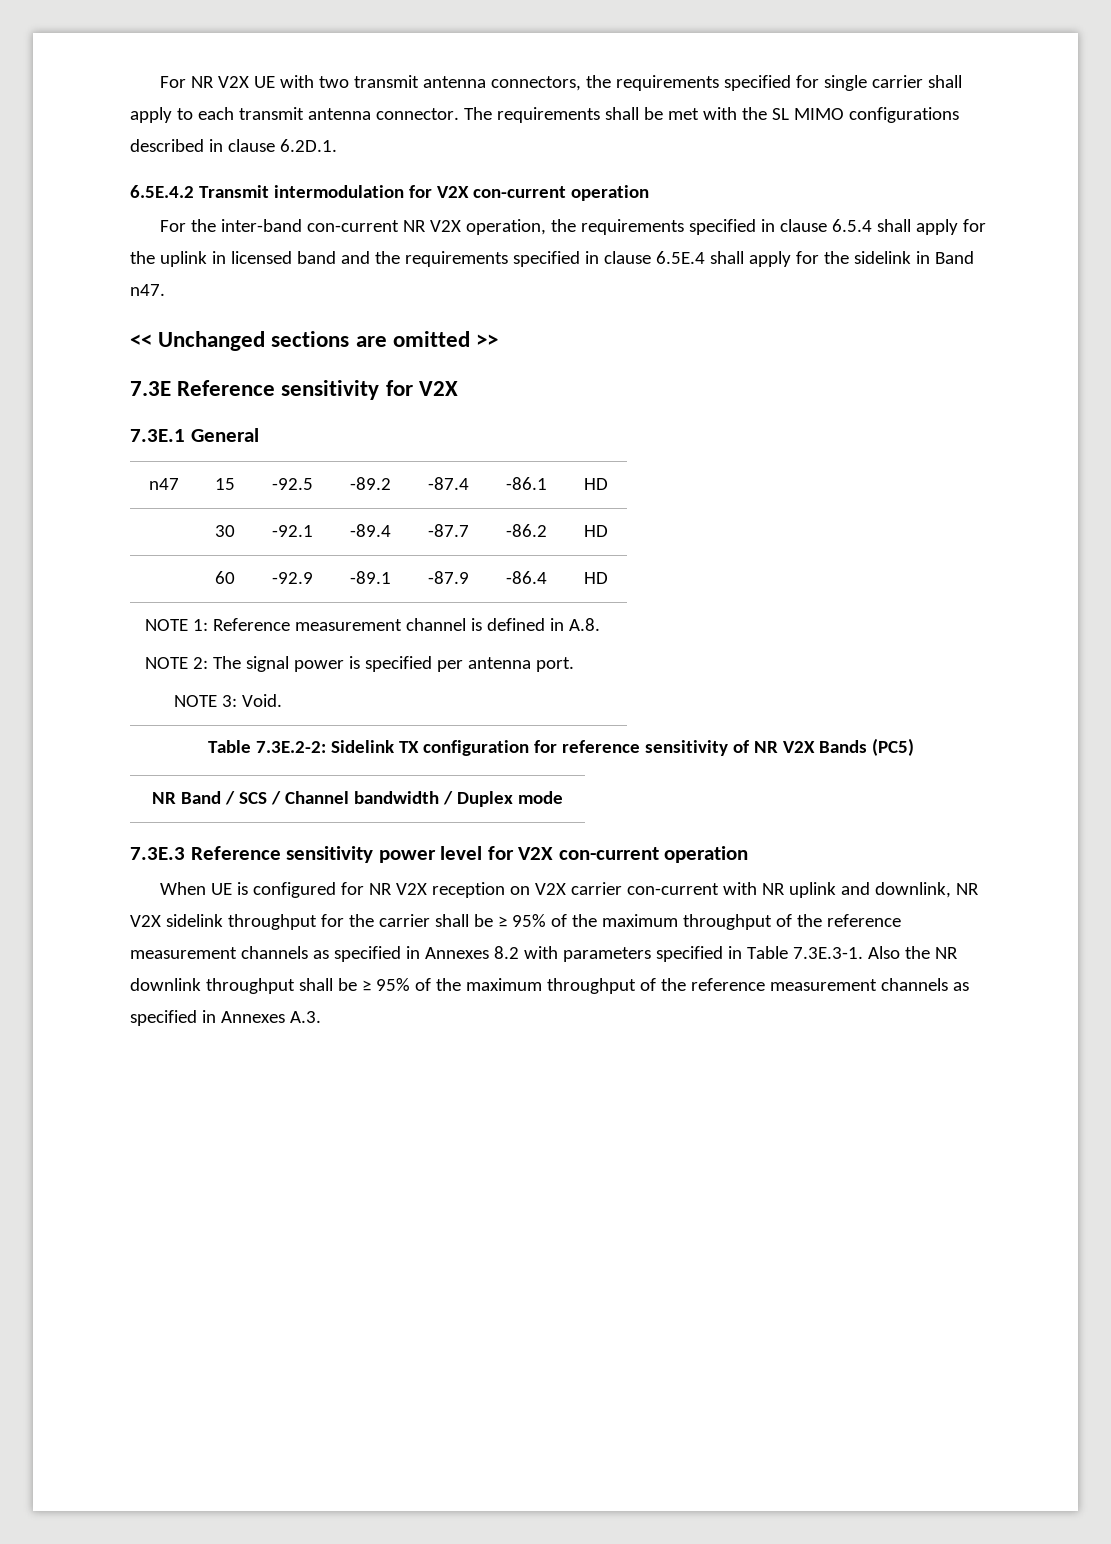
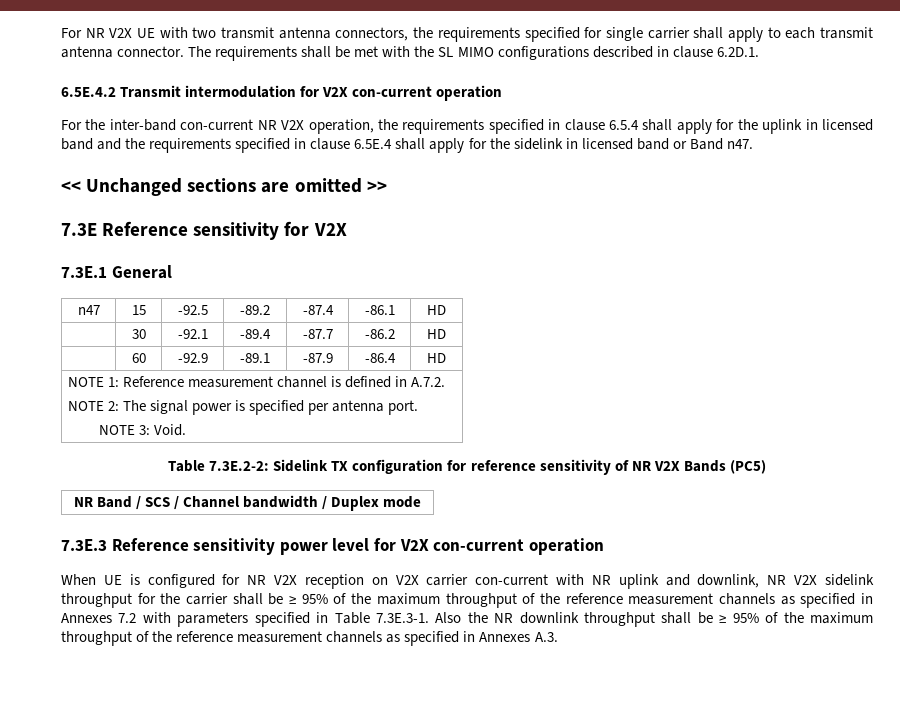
(930, 257) none -> [581,138,687,150] licensed band or
[568,618,600,631] A.8. -> [411,377,446,387] A.7.2.
[493,946,519,959] 8.2 -> [118,613,137,623] 7.2

